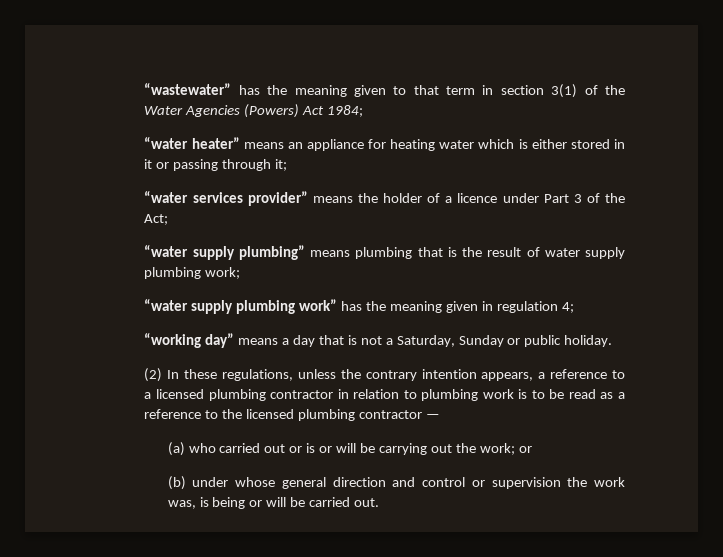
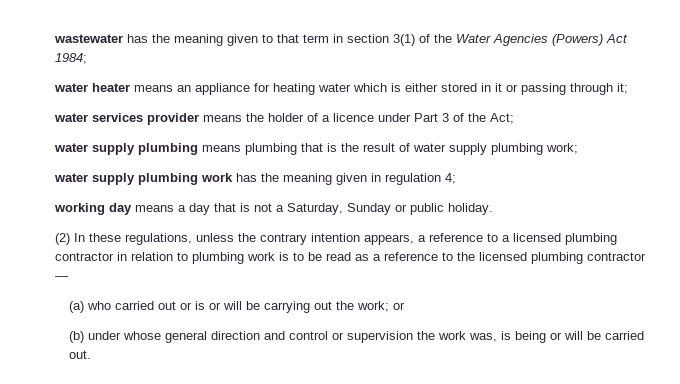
[144,83,232,95] “wastewater” -> [53,34,123,43] wastewater
[144,137,240,149] “water heater” -> [53,83,130,92] water heater
[144,191,308,206] “water services provider” -> [53,113,199,125] water services provider
[144,245,305,260] “water supply plumbing” -> [53,143,198,155] water supply plumbing
[144,299,338,314] “water supply plumbing work” -> [53,173,233,185] water supply plumbing work
[144,333,235,348] “working day” -> [53,203,132,215] working day

